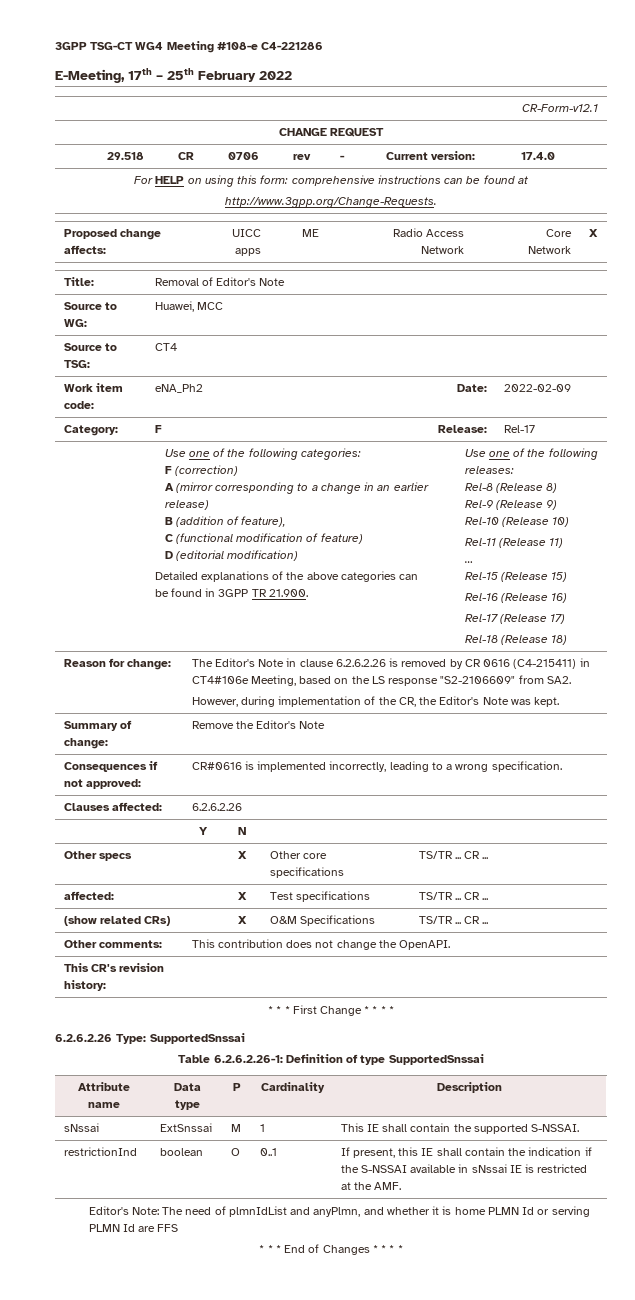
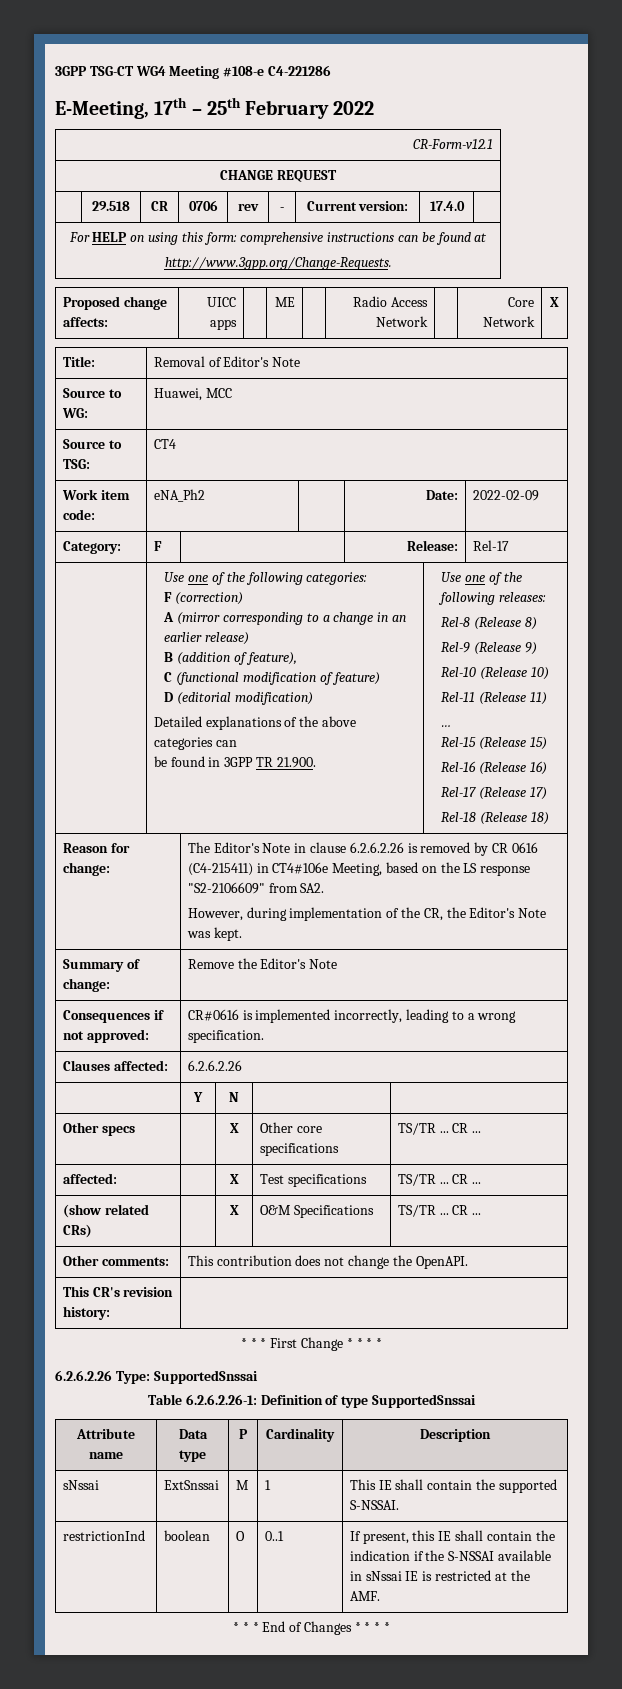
[88,1206,590,1217] [88,1224,179,1232] // Editor's Note: The need of plmnIdList and anyPlmn, and whether it is home PLMN Id or serving PLMN Id are FFS -> (380, 1596) none

